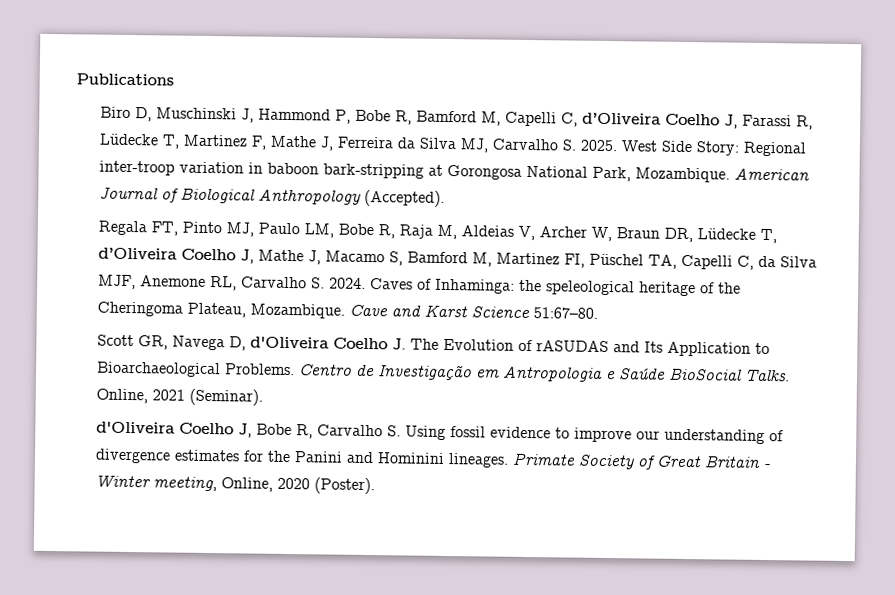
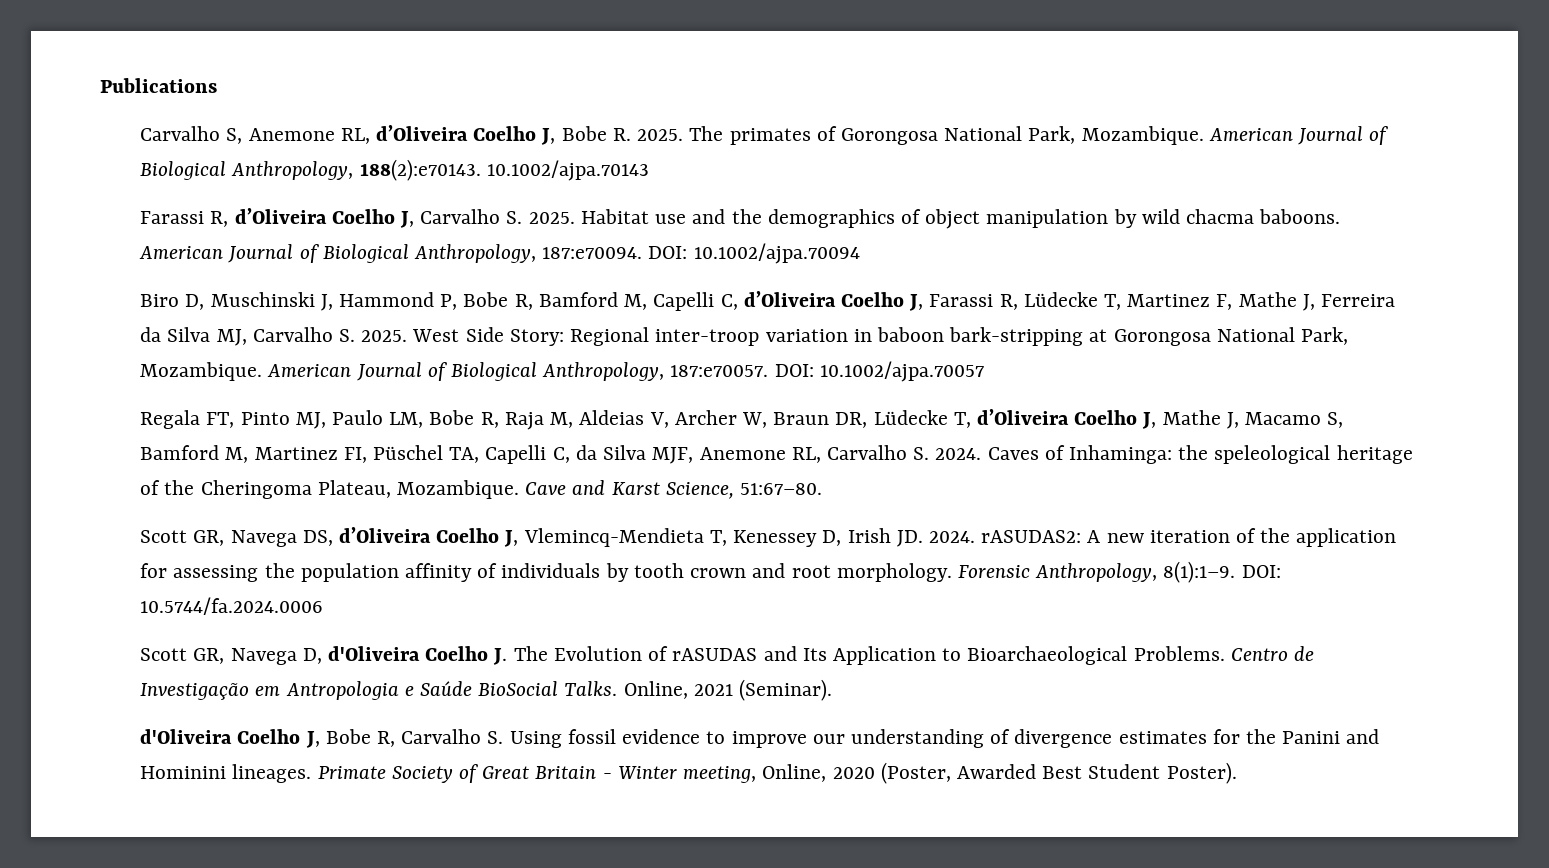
(174, 79) none -> [140,125,1389,145] [140,159,649,181] [140,208,1341,229] [139,243,860,264] // Carvalho S, Anemone RL, d’Oliveira Coelho J, Bobe R. 2025. The primates of Gorongosa National Park, Mozambique. American Journal of Biological Anthropology, 188(2):e70143. 10.1002/ajpa.70143 // Farassi R, d’Oliveira Coelho J, Carvalho S. 2025. Habitat use and the demographics of object manipulation by wild chacma baboons. American Journal of Biological Anthropology, 187:e70094. DOI: 10.1002/ajpa.70094
[258,189,446,207] Anthropology (Accepted). -> [542,361,984,382] Anthropology, 187:e70057. DOI: 10.1002/ajpa.70057
[471,306,531,319] Science -> [665,482,734,499] Science,
(599, 313) none -> [140,527,1397,547] [140,561,1281,583] [140,597,324,615] // Scott GR, Navega DS, d’Oliveira Coelho J, Vlemincq-Mendieta T, Kenessey D, Irish JD. 2024. rASUDAS2: A new iteration of the application for assessing the population affinity of individuals by tooth crown and root morphology. Forensic Anthropology, 8(1):1–9. DOI: 10.5744/fa.2024.0006
[314,477,376,495] (Poster). -> [880,762,1237,784] (Poster, Awarded Best Student Poster).

